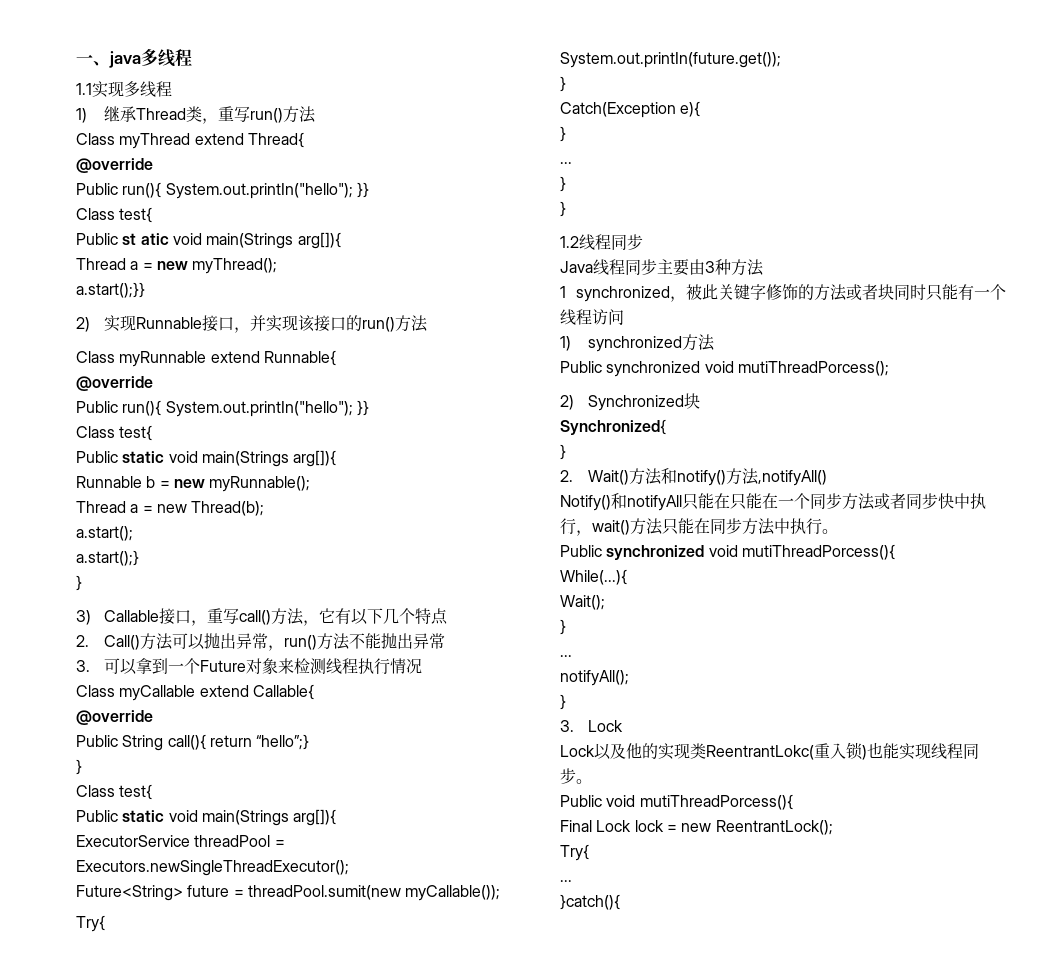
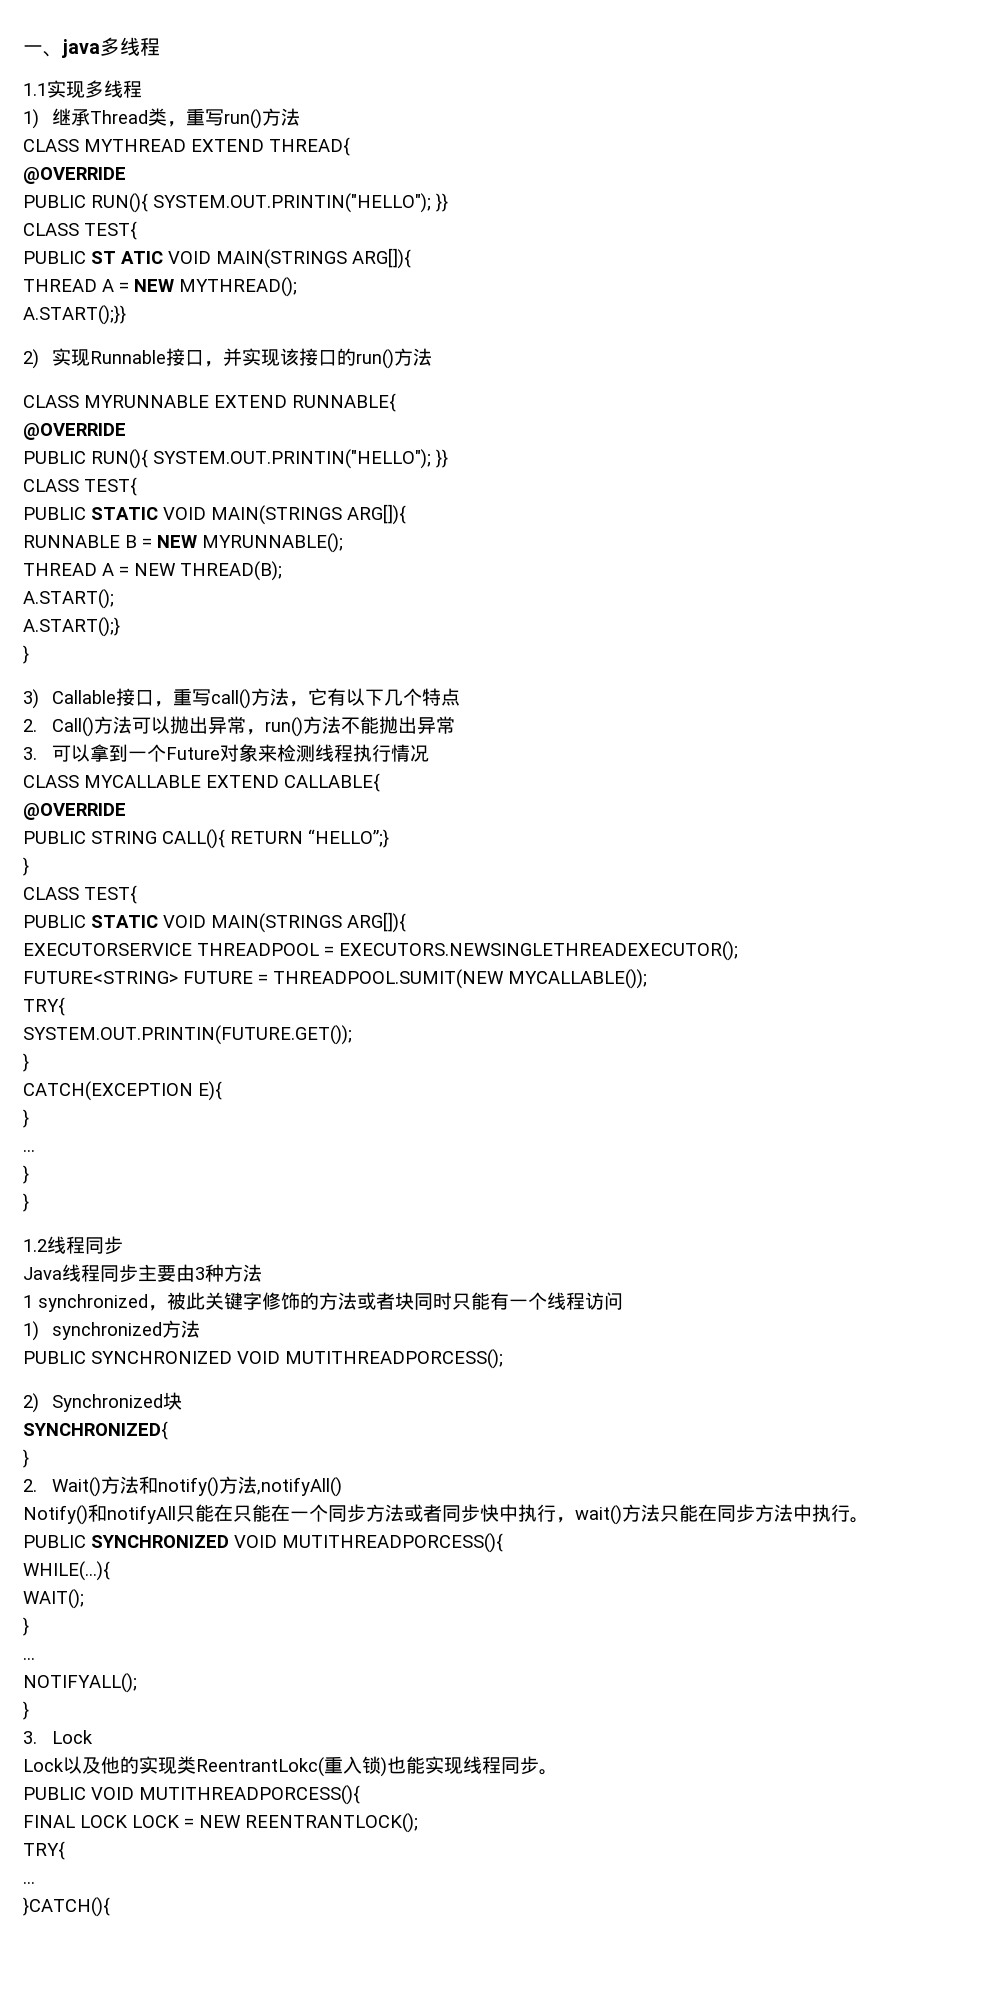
[76,132,304,149] [76,158,153,173] [76,182,369,199] [76,207,153,223] [76,232,341,249] [76,258,278,274] [76,282,145,298] Class myThread extend Thread{ // @override // Public run(){ System.out.printIn("hello"); }} // Class test{ // Public st atic void main(Strings arg[]){ // Thread a = new myThread(); // a.start();}} -> [23,137,350,156] [23,167,126,184] [23,193,448,213] [23,221,137,240] [23,248,411,269] [23,277,297,297] [23,305,126,325] CLASS MYTHREAD EXTEND THREAD{ // @OVERRIDE // PUBLIC RUN(){ SYSTEM.OUT.PRINTIN("HELLO"); }} // CLASS TEST{ // PUBLIC ST ATIC VOID MAIN(STRINGS ARG[]){ // THREAD A = NEW MYTHREAD(); // A.START();}}
[76,350,336,367] [76,376,153,391] [76,400,369,417] [76,425,153,441] [76,450,337,467] [76,476,311,492] [76,501,265,516] [76,526,133,541] [76,550,139,566] Class myRunnable extend Runnable{ // @override // Public run(){ System.out.printIn("hello"); }} // Class test{ // Public static void main(Strings arg[]){ // Runnable b = new myRunnable(); // Thread a = new Thread(b); // a.start(); // a.start();} -> [23,393,396,412] [23,423,126,440] [23,449,448,469] [23,477,137,496] [23,504,406,525] [23,533,343,553] [23,561,282,581] [23,589,114,609] [23,617,120,637] CLASS MYRUNNABLE EXTEND RUNNABLE{ // @OVERRIDE // PUBLIC RUN(){ SYSTEM.OUT.PRINTIN("HELLO"); }} // CLASS TEST{ // PUBLIC STATIC VOID MAIN(STRINGS ARG[]){ // RUNNABLE B = NEW MYRUNNABLE(); // THREAD A = NEW THREAD(B); // A.START(); // A.START();}
[76,684,314,701] [76,710,153,725] [76,734,310,751] [76,759,82,775] [76,784,153,800] [76,809,337,826] [76,835,285,847] [76,860,349,876] [76,885,501,901] [76,915,105,932] [560,52,781,68] [560,76,566,92] [560,101,701,118] Class myCallable extend Callable{ // @override // Public String call(){ return “hello”;} // } // Class test{ // Public static void main(Strings arg[]){ // ExecutorService threadPool = Executors.newSingleThreadExecutor(); // Future<String> future = threadPool.sumit(new myCallable()); // Try{ // System.out.printIn(future.get()); // } // Catch(Exception e){ -> [23,773,380,792] [23,803,126,820] [23,829,389,849] [23,857,29,876] [23,885,137,904] [23,912,406,933] [23,941,738,961] [23,969,647,989] [23,997,65,1016] [23,1025,352,1045] [23,1053,29,1072] [23,1081,222,1101] CLASS MYCALLABLE EXTEND CALLABLE{ // @OVERRIDE // PUBLIC STRING CALL(){ RETURN “HELLO”;} // } // CLASS TEST{ // PUBLIC STATIC VOID MAIN(STRINGS ARG[]){ // EXECUTORSERVICE THREADPOOL = EXECUTORS.NEWSINGLETHREADEXECUTOR(); // FUTURE<STRING> FUTURE = THREADPOOL.SUMIT(NEW MYCALLABLE()); // TRY{ // SYSTEM.OUT.PRINTIN(FUTURE.GET()); // } // CATCH(EXCEPTION E){
[560,361,889,377] Public synchronized void mutiThreadPorcess(); -> [23,1349,503,1369] PUBLIC SYNCHRONIZED VOID MUTITHREADPORCESS();
[560,419,666,435] Synchronized{ -> [23,1421,168,1440] SYNCHRONIZED{
[560,544,895,560] [560,569,627,585] [560,595,605,610] [560,619,566,635] [560,655,572,657] [560,670,629,686] Public synchronized void mutiThreadPorcess(){ // While(...){ // Wait(); // } // ... // notifyAll(); -> [23,1533,503,1553] [23,1561,110,1581] [23,1589,84,1609] [23,1617,29,1636] [23,1657,35,1660] [23,1673,137,1693] PUBLIC SYNCHRONIZED VOID MUTITHREADPORCESS(){ // WHILE(...){ // WAIT(); // } // ... // NOTIFYALL();
[560,794,793,810] [560,820,833,835] [560,844,589,861] [560,880,572,882] [560,894,620,910] Public void mutiThreadPorcess(){ // Final Lock lock = new ReentrantLock(); // Try{ // ... // }catch(){ -> [23,1785,360,1805] [23,1813,418,1833] [23,1841,65,1860] [23,1881,35,1884] [23,1897,110,1917] PUBLIC VOID MUTITHREADPORCESS(){ // FINAL LOCK LOCK = NEW REENTRANTLOCK(); // TRY{ // ... // }CATCH(){

